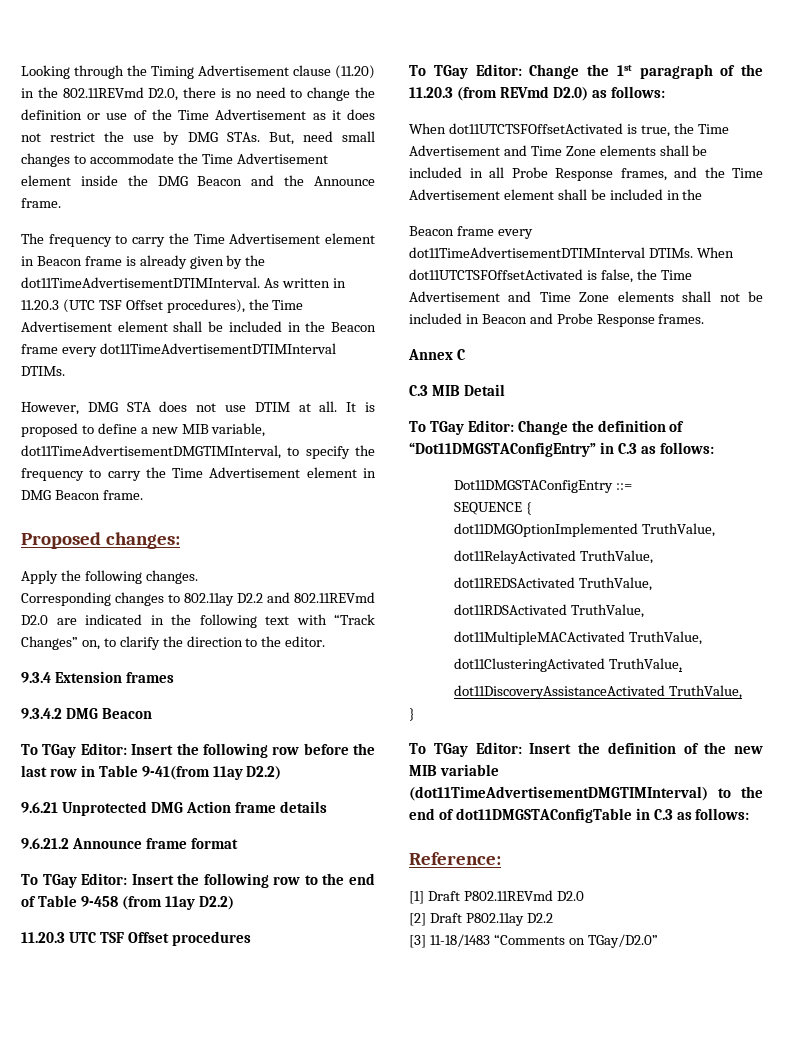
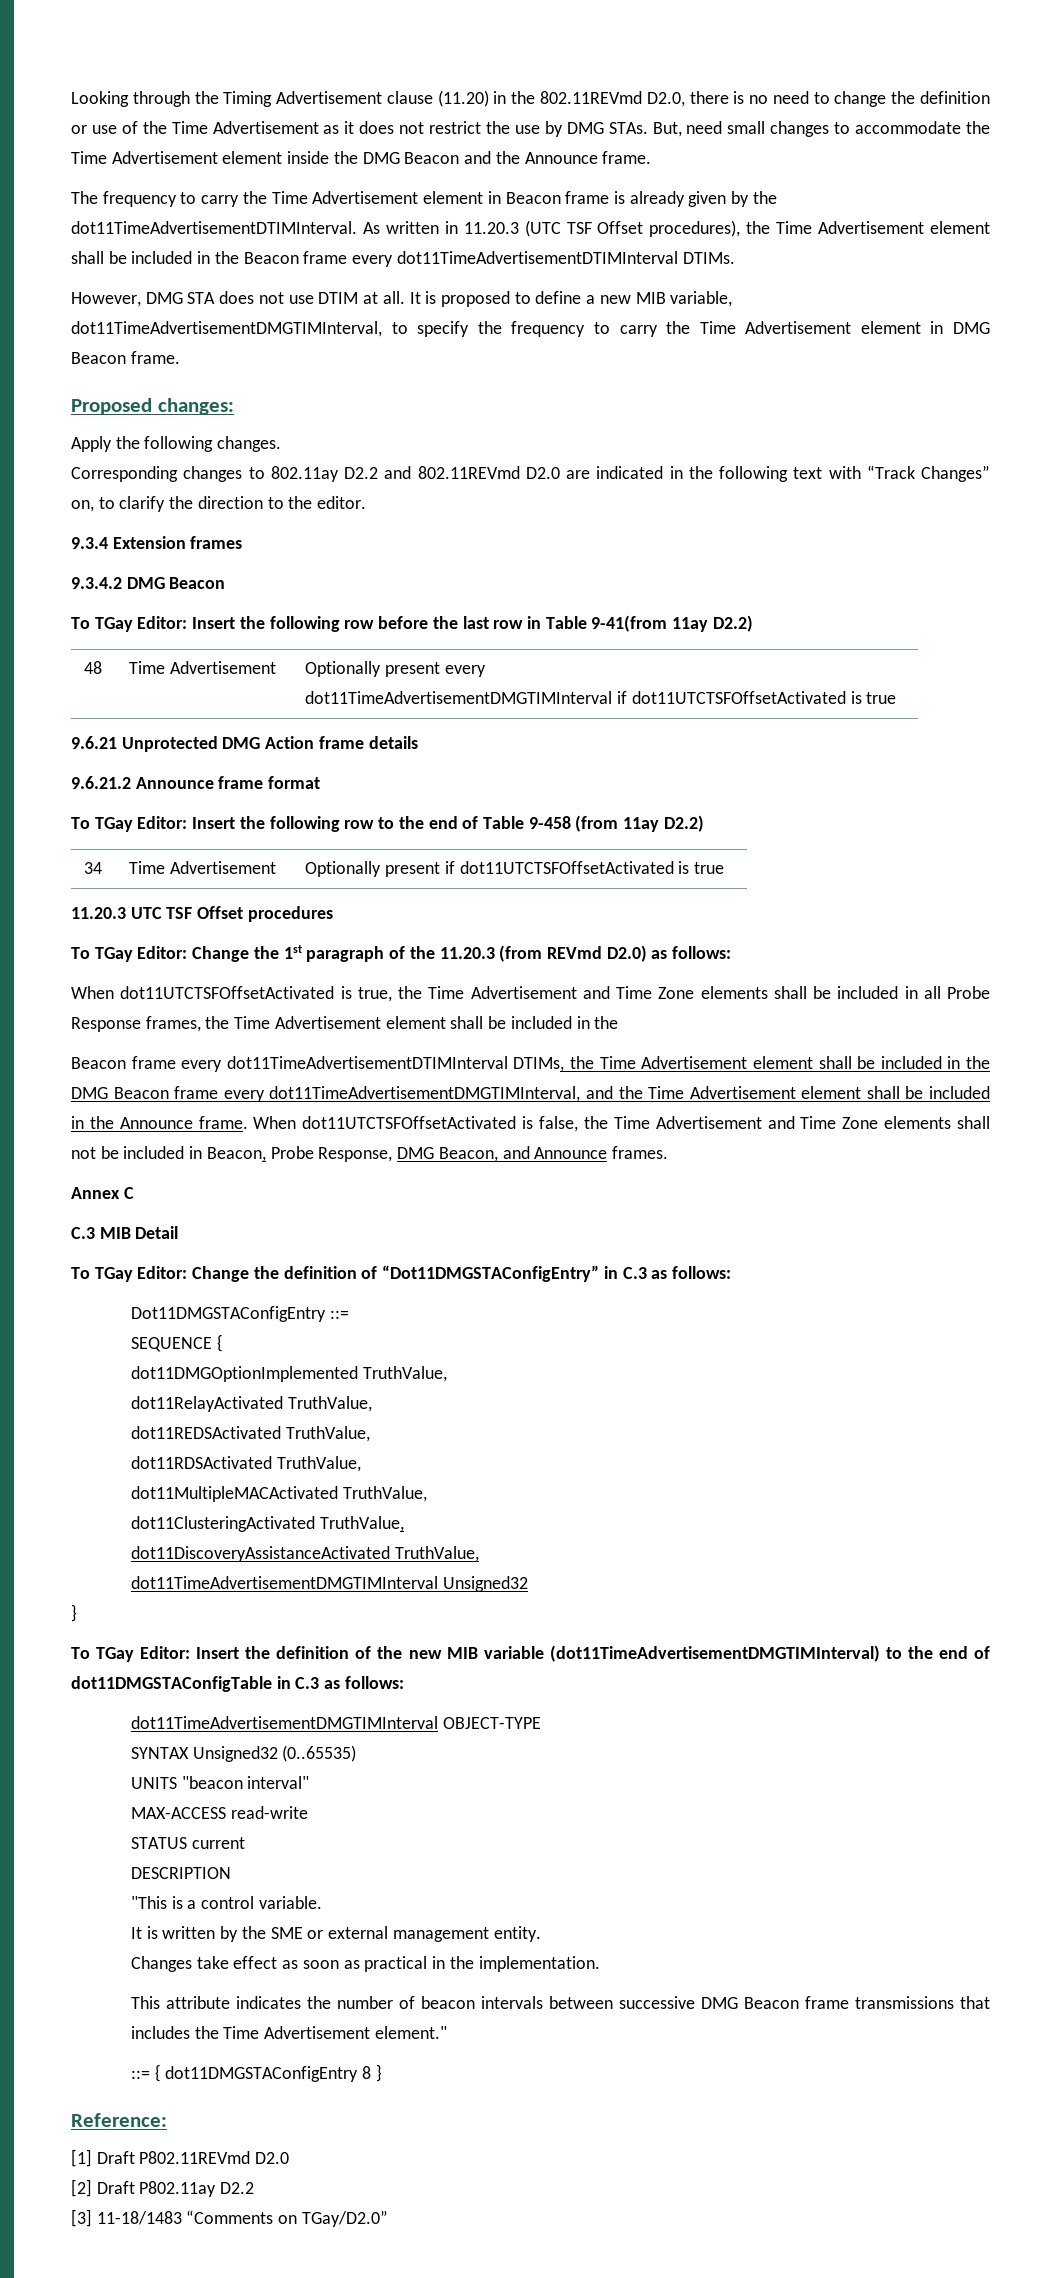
(282, 773) none -> [84,661,103,674] [129,661,277,674] [305,661,486,677] [305,691,897,704] // 48 | Time Advertisement | Optionally present every // dot11TimeAdvertisementDMGTIMInterval if dot11UTCTSFOffsetActivated is true
(234, 903) none -> [84,862,103,874] [129,861,277,874] [305,861,725,877] // 34 | Time Advertisement | Optionally present if dot11UTCTSFOffsetActivated is true
[674,167,697,178] and -> (201, 1024) none
[648,248,693,258] DTIMs. -> [513,1056,991,1072] [71,1086,991,1102] [71,1116,248,1129] DTIMs, the Time Advertisement element shall be included in the DMG Beacon frame every dot11TimeAdvertisementDMGTIMInterval, and the Time Advertisement element shall be included in the Announce frame.
[481,313,655,327] Beacon and Probe Response -> [206,1146,608,1162] Beacon, Probe Response, DMG Beacon, and Announce
(742, 692) none -> [131,1576,528,1592] // dot11TimeAdvertisementDMGTIMInterval Unsigned32
(750, 814) none -> [131,1716,541,1729] [131,1745,357,1762] [131,1776,310,1789] [131,1806,308,1819] [131,1837,245,1849] [131,1867,232,1879] [131,1896,322,1909] [131,1926,541,1942] [131,1956,600,1972] [131,1996,990,2009] [131,2026,447,2039] [131,2064,382,2082] // dot11TimeAdvertisementDMGTIMInterval OBJECT-TYPE // SYNTAX Unsigned32 (0..65535) // UNITS "beacon interval" // MAX-ACCESS read-write // STATUS current // DESCRIPTION // "This is a control variable. // It is written by the SME or external management entity. // Changes take effect as soon as practical in the implementation. // This attribute indicates the number of beacon intervals between successive DMG Beacon frame transmissions that includes the Time Advertisement element." // ::= { dot11DMGSTAConfigEntry 8 }

